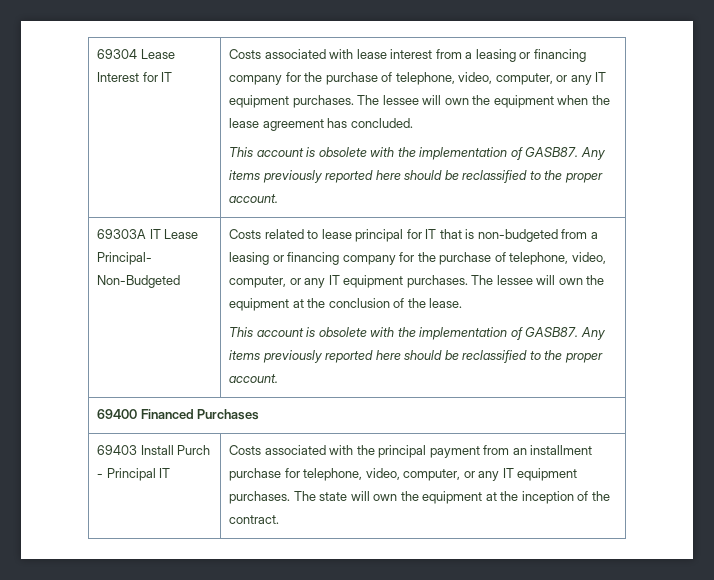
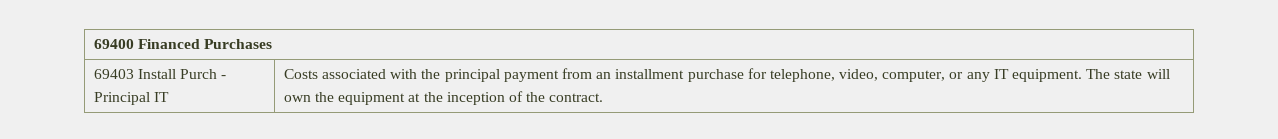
[97,49,175,59] [97,72,173,82] [229,49,586,62] [229,72,607,85] [229,95,610,108] [229,118,413,131] [229,147,605,160] [229,170,603,183] [229,194,279,203] [97,229,199,239] [97,252,153,265] [97,275,181,288] [229,229,598,242] [229,252,606,265] [229,275,605,288] [229,298,463,311] [229,327,605,340] [229,350,603,363] [229,374,279,383] 69304 Lease Interest for IT | Costs associated with lease interest from a leasing or financing company for the purchase of telephone, video, computer, or any IT equipment purchases. The lessee will own the equipment when the lease agreement has concluded. // This account is obsolete with the implementation of GASB87. Any items previously reported here should be reclassified to the proper account. // 69303A IT Lease Principal- Non-Budgeted | Costs related to lease principal for IT that is non-budgeted from a leasing or financing company for the purchase of telephone, video, computer, or any IT equipment purchases. The lessee will own the equipment at the conclusion of the lease. // This account is obsolete with the implementation of GASB87. Any items previously reported here should be reclassified to the proper account. // -> (93, 44) none
[517,468,578,481] [229,491,291,504] equipment purchases. -> [1012,69,1083,82] equipment.

